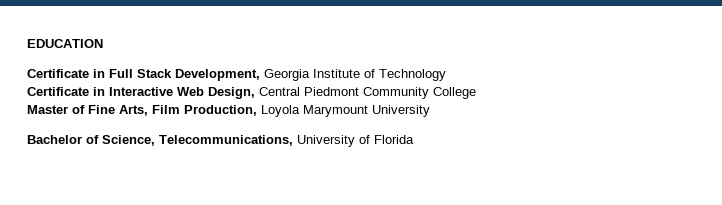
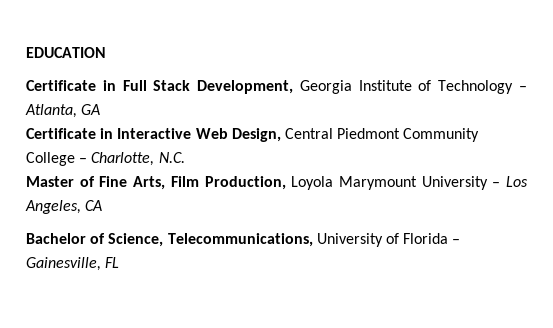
(446, 75) none -> [519,86,527,91] [25,104,101,118] – Atlanta, GA
(476, 93) none -> [79,152,185,166] – Charlotte, N.C.
(430, 111) none -> [492,176,528,187] [25,200,103,214] – Los Angeles, CA
(414, 139) none -> [452,239,461,244] [26,257,120,271] – Gainesville, FL

